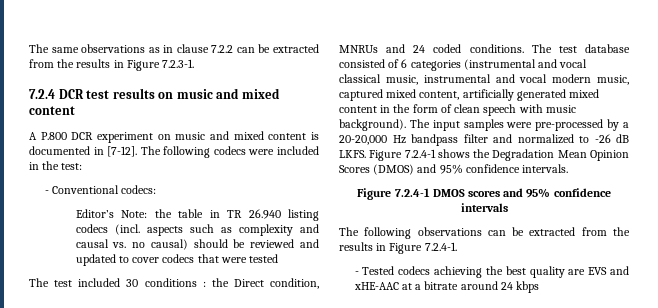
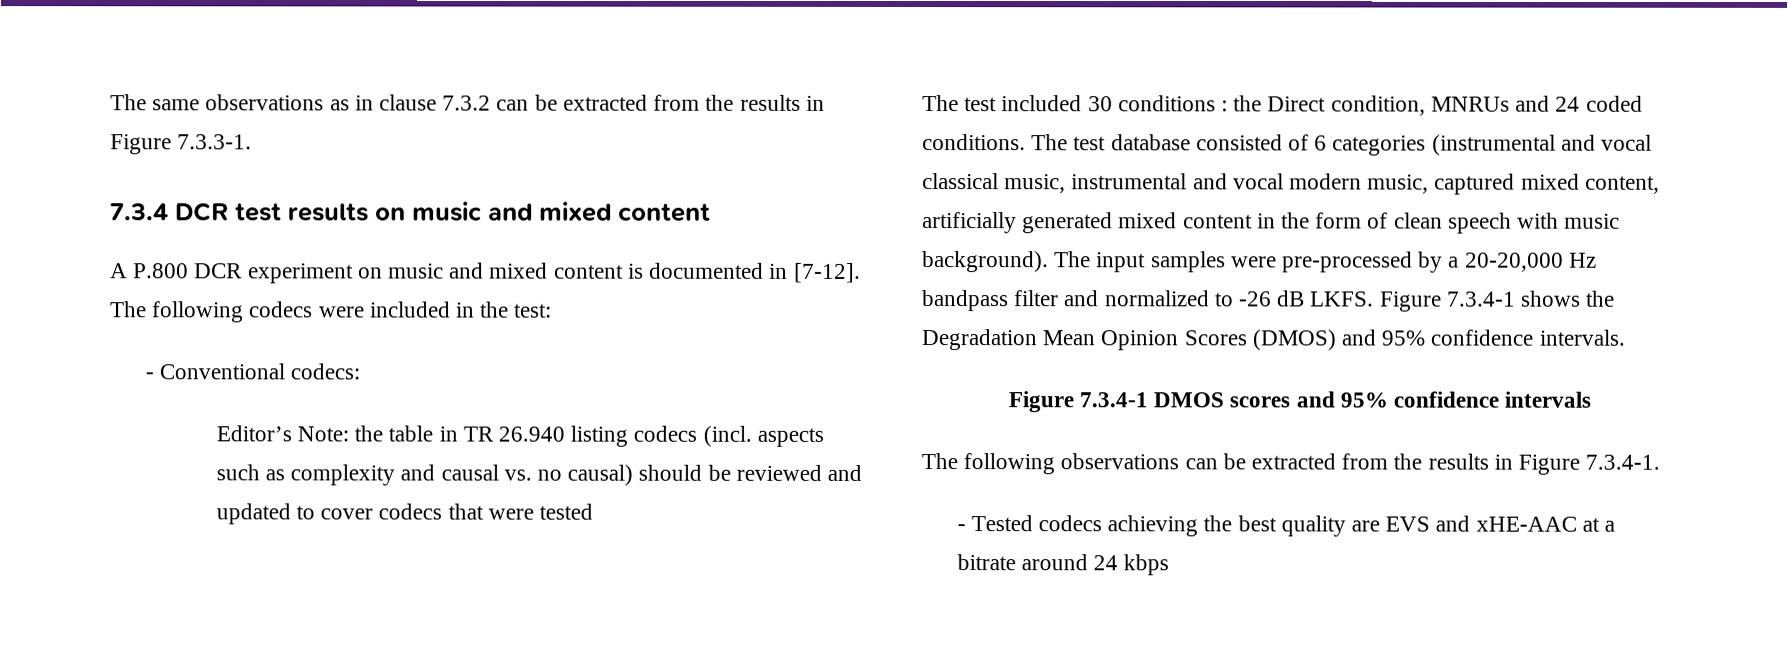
[211,44,319,53] [29,59,195,71] [29,89,55,99] 7.2.2 can be extracted from the results in Figure 7.2.3-1. // 7.2.4 -> [442,94,825,111] [110,134,253,155] [110,203,169,221] 7.3.2 can be extracted from the results in Figure 7.3.3-1. // 7.3.4
[404,149,436,158] 7.2.4-1 -> [1446,291,1516,307] 7.3.4-1
[394,188,430,197] 7.2.4-1 -> [1078,392,1148,408] 7.3.4-1
[424,242,457,251] 7.2.4-1. -> [1585,454,1661,470] 7.3.4-1.

